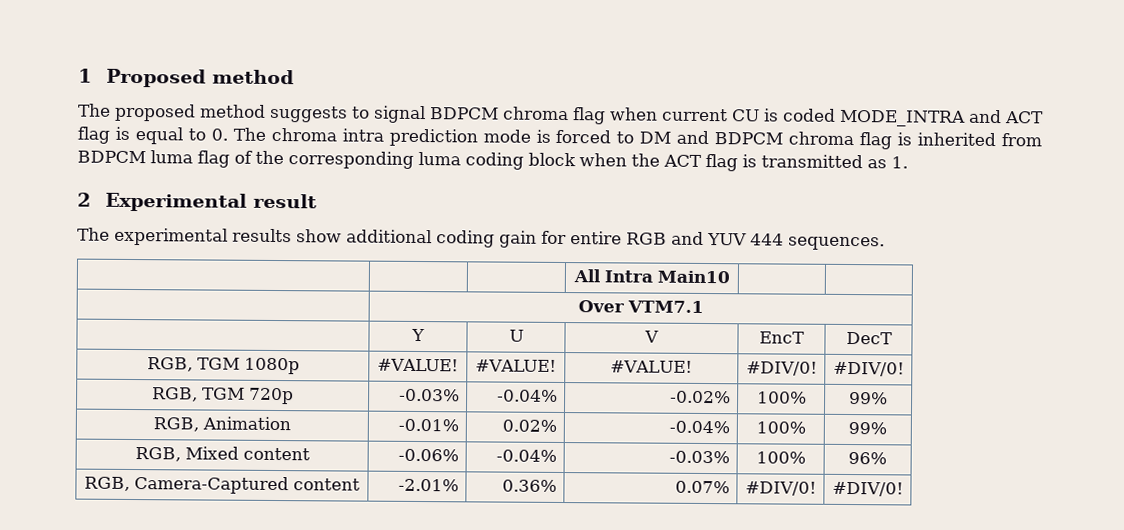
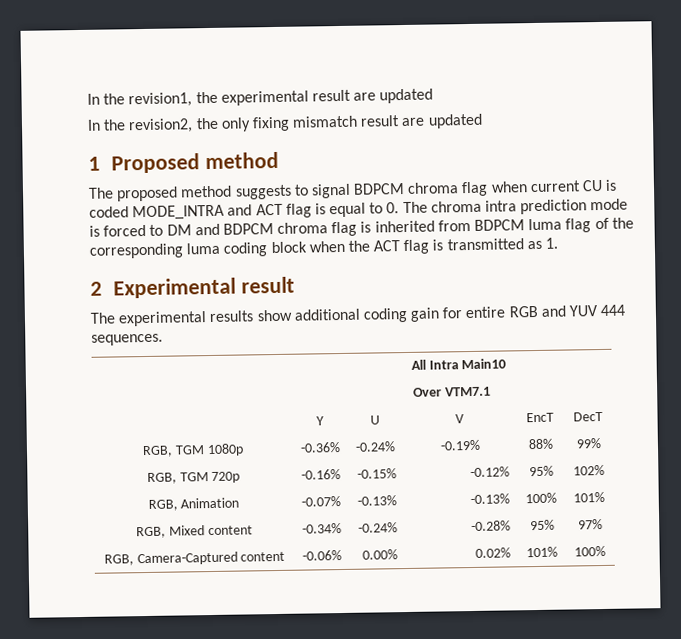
(78, 75) none -> [87,88,434,108] [87,113,483,134] In the revision1, the experimental result are updated // In the revision2, the only fixing mismatch result are updated //
[376,358,460,372] [474,359,558,372] [610,360,694,373] [745,361,818,376] [832,361,905,377] [152,387,294,405] [399,388,461,402] [497,389,559,402] [670,390,732,404] [756,391,807,404] [849,392,889,405] #VALUE! | #VALUE! | #VALUE! | #DIV/0! | #DIV/0! // RGB, TGM 720p | -0.03% | -0.04% | -0.02% | 100% | 99% -> [299,442,341,453] [355,441,396,452] [439,439,481,451] [527,438,554,450] [575,438,602,449] [146,471,241,484] [301,469,342,480] [357,468,398,479] [470,466,511,478] [528,465,554,477] [573,464,605,476] -0.36% | -0.24% | -0.19% | 88% | 99% // RGB, TGM 720p | -0.16% | -0.15% | -0.12% | 95% | 102%
[398,418,460,432] [502,419,558,432] [669,420,731,434] [755,421,806,434] [848,422,888,435] -0.01% | 0.02% | -0.04% | 100% | 99% -> [301,496,342,507] [357,495,398,506] [470,493,511,505] [525,492,557,504] [573,491,605,503] -0.07% | -0.13% | -0.13% | 100% | 101%
[398,448,460,462] [496,449,558,462] [669,450,731,464] [755,451,806,464] [848,452,888,465] [84,476,360,495] [398,478,460,492] [502,479,558,492] [675,480,731,494] [744,481,817,496] [831,481,904,497] -0.06% | -0.04% | -0.03% | 100% | 96% // RGB, Camera-Captured content | -2.01% | 0.36% | 0.07% | #DIV/0! | #DIV/0! -> [302,522,343,534] [358,522,399,533] [471,520,512,532] [529,519,555,531] [577,519,603,530] [103,551,286,566] [302,549,343,561] [362,549,399,560] [475,547,512,558] [526,546,558,558] [574,545,606,557] -0.34% | -0.24% | -0.28% | 95% | 97% // RGB, Camera-Captured content | -0.06% | 0.00% | 0.02% | 101% | 100%

